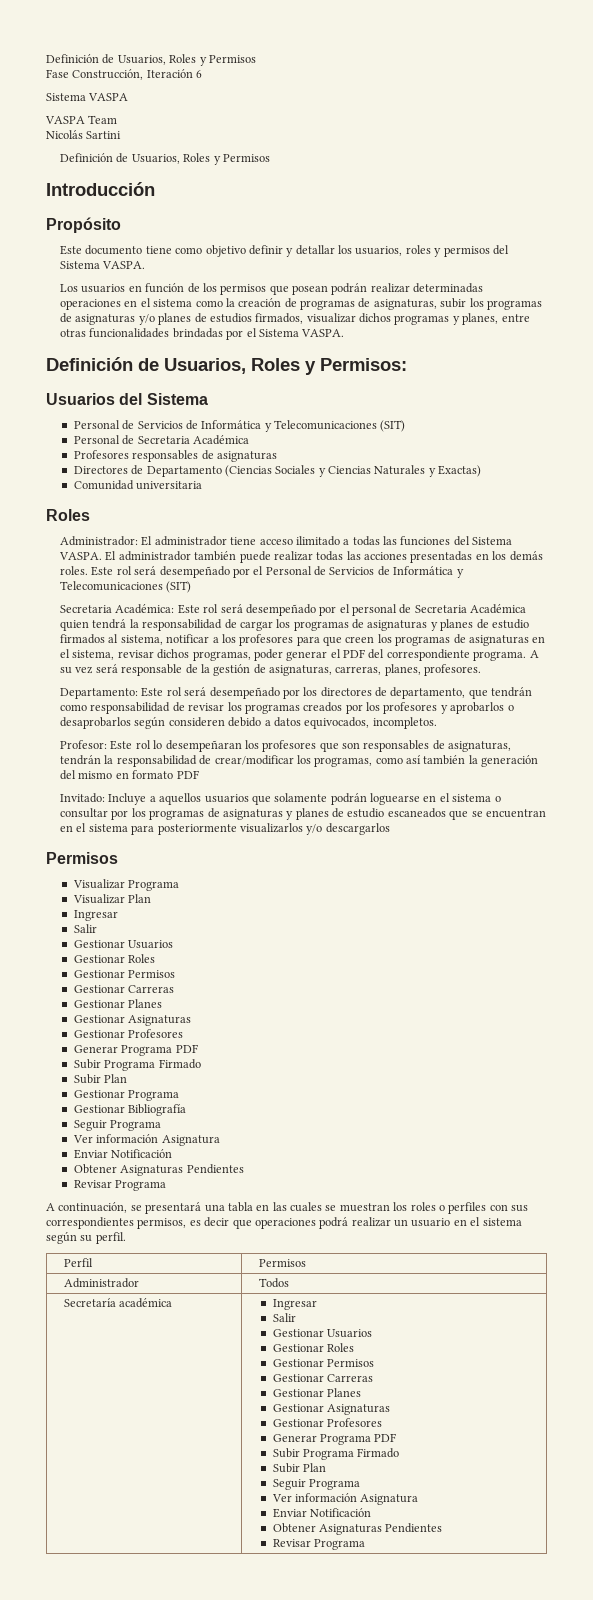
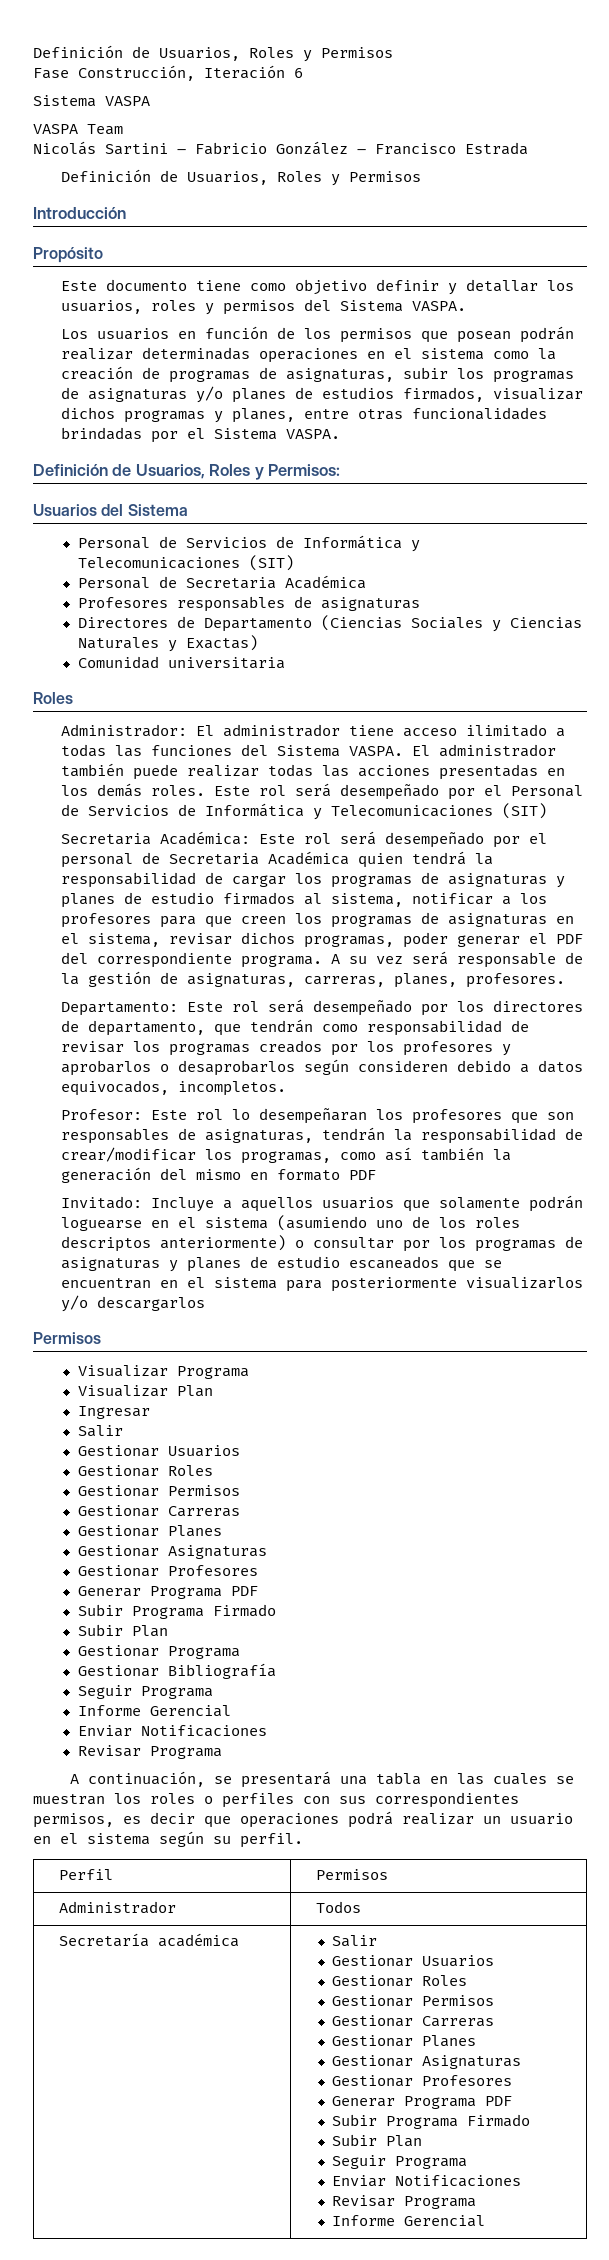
(122, 135) none -> [177,141,528,155] – Fabricio González – Francisco Estrada
(492, 798) none -> [277,1215,521,1231] [61,1235,287,1252] (asumiendo uno de los roles descriptos anteriormente)
[72,1134,220,1146] [73,1149,173,1159] [73,1164,244,1176] Ver información Asignatura // Enviar Notificación // Obtener Asignaturas Pendientes -> [77,1705,231,1717] [77,1725,267,1737] Informe Gerencial // Enviar Notificaciones
[272,1299,317,1310] Ingresar // -> (239, 1940) none
[271,1493,419,1505] [272,1508,372,1518] [272,1523,443,1535] [272,1539,366,1550] Ver información Asignatura // Enviar Notificación // Obtener Asignaturas Pendientes // Revisar Programa -> [332,2175,522,2187] [332,2195,477,2209] [332,2215,486,2227] Enviar Notificaciones // Revisar Programa // Informe Gerencial

